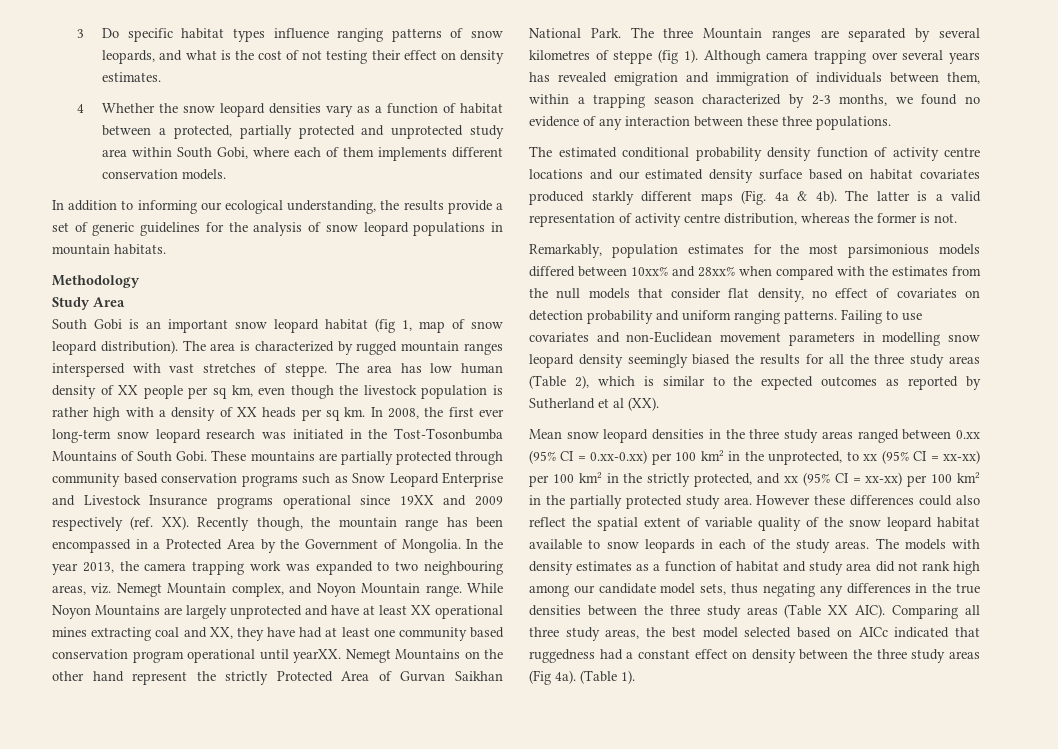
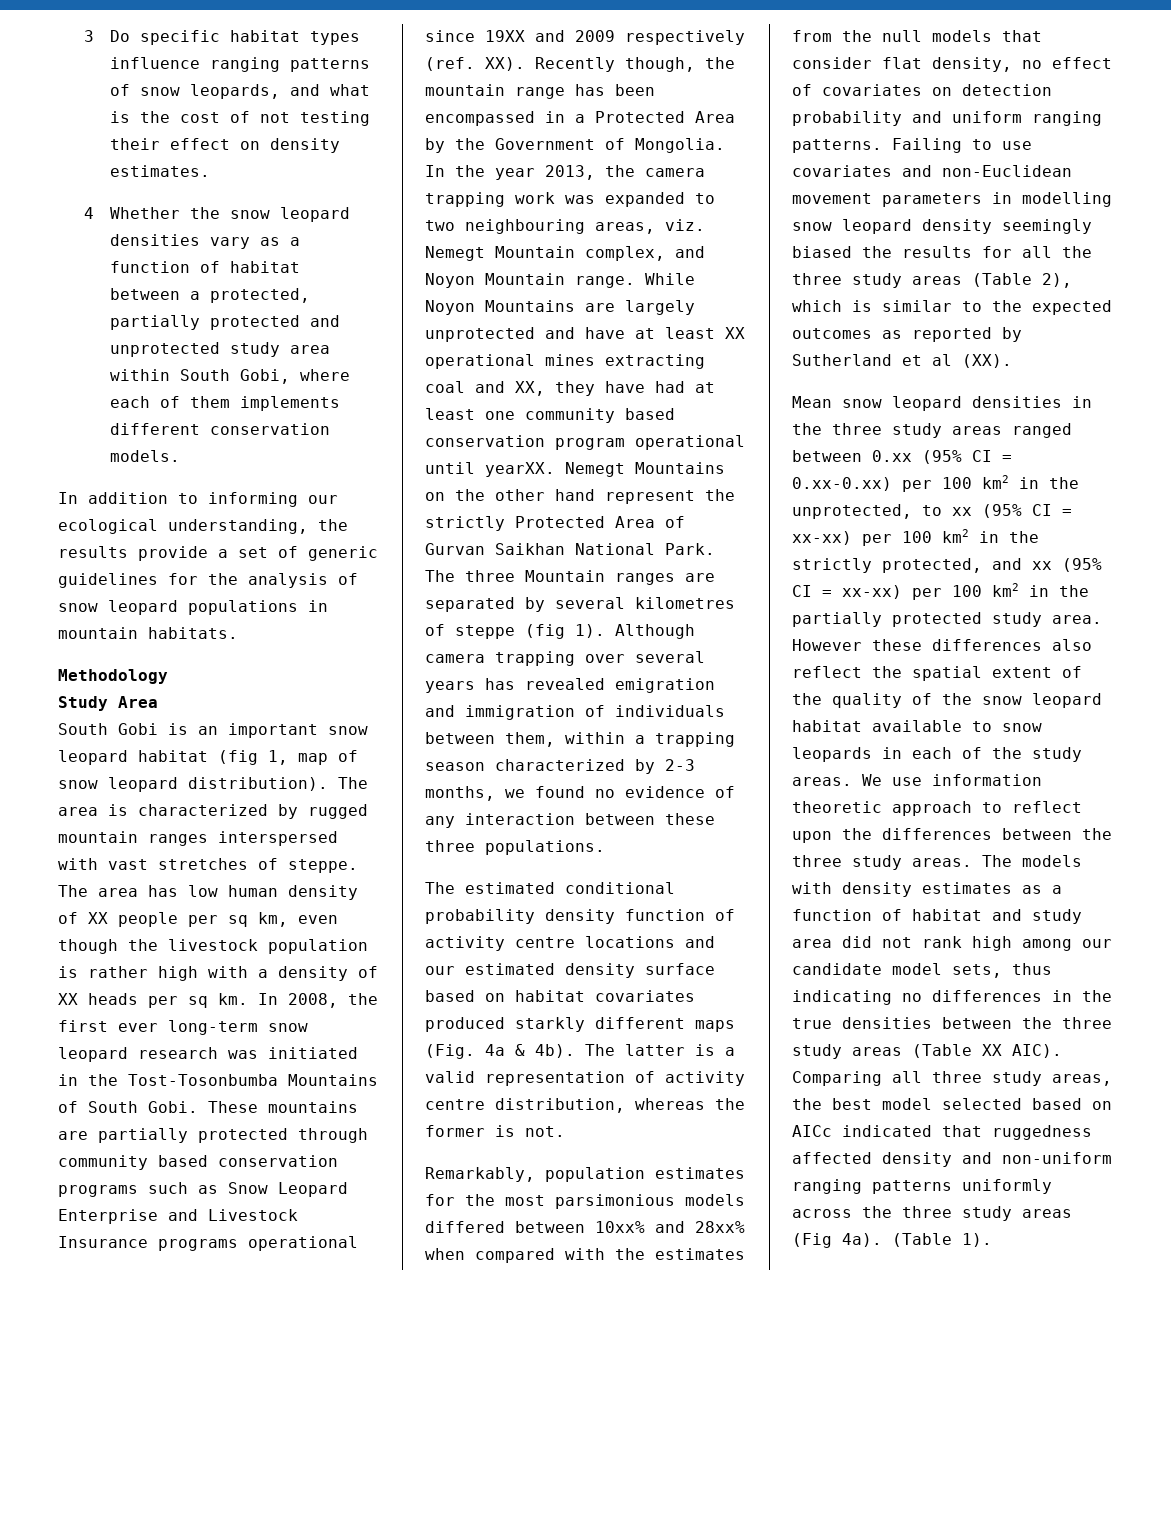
[919,495,953,506] could -> (1042, 645) none
[705,517,752,528] variable -> [792,693,822,705] the
(870, 545) none -> [862,774,1042,786] [792,801,1082,816] [792,828,1112,843] [792,855,972,870] We use information theoretic approach to reflect upon the differences between the three study areas.
[762,583,843,597] negating any -> [792,990,922,1005] indicating no
[599,649,849,663] had a constant effect on density between -> [792,1152,1112,1167] [792,1179,1052,1194] [792,1209,852,1218] affected density and non-uniform ranging patterns uniformly across

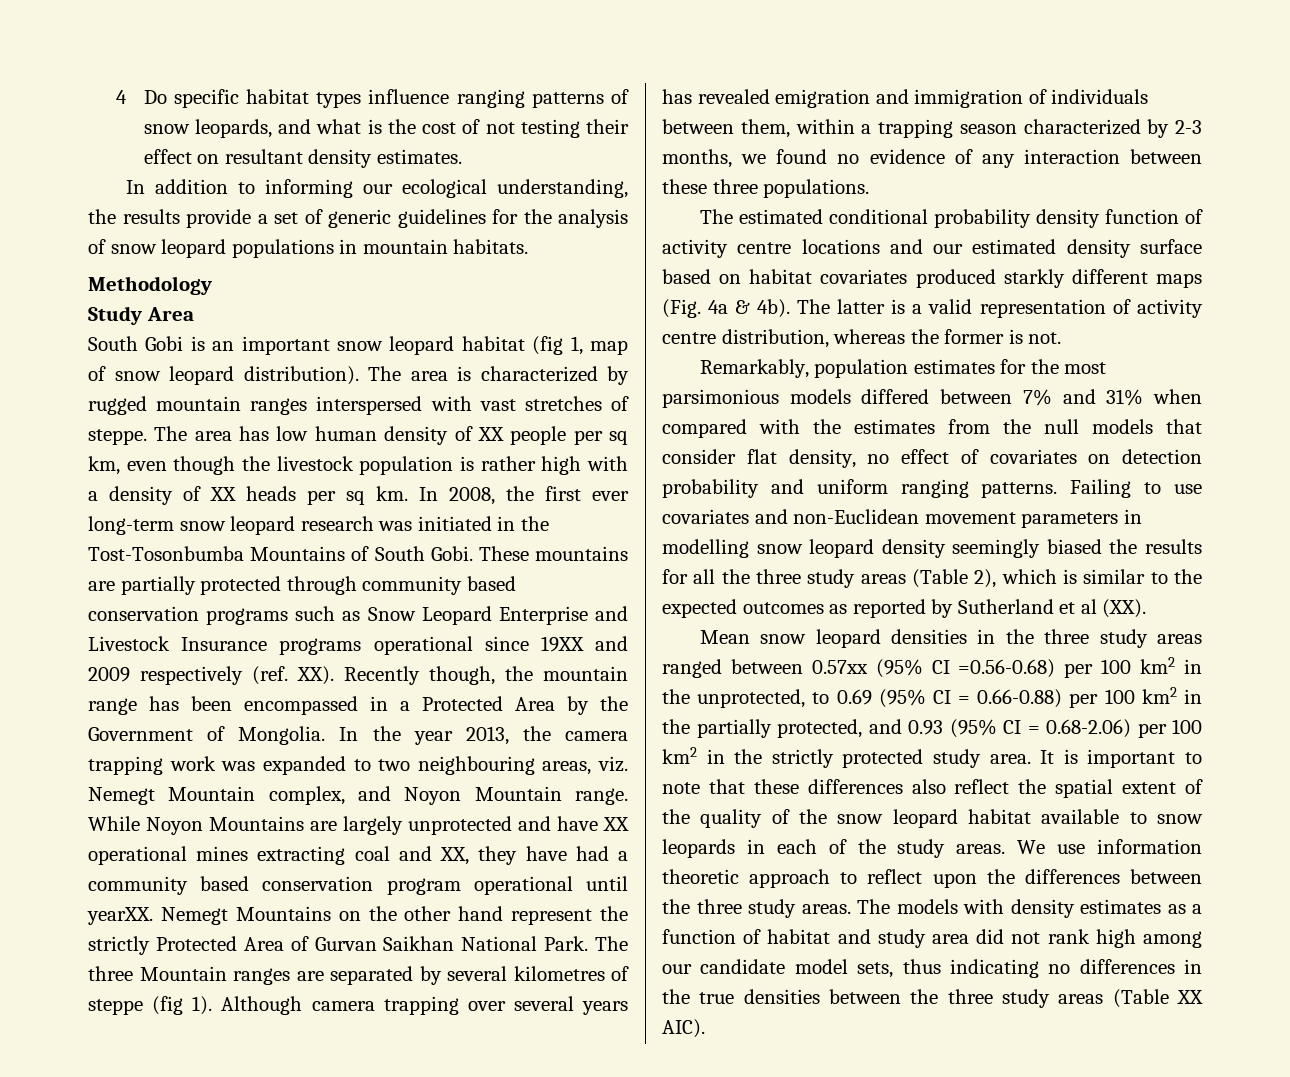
[84,30,95,42] 3 -> [115,90,127,104] 4
(261, 145) none -> [224,149,303,164] resultant
[84,207,351,222] [110,234,301,249] [110,261,301,273] [110,288,311,303] [110,315,341,330] [110,342,331,357] [110,369,351,384] [110,396,341,411] [110,423,331,435] [110,450,181,462] // 4 Whether the snow leopard densities vary as a function of habitat between a protected, partially protected and unprotected study area within South Gobi, where each of them implements different conservation models. -> (462, 156) none
[635,327,715,339] at least -> (598, 823) none
[695,382,715,393] [425,408,515,420] at least one -> [618,851,628,861] a
[595,1221,745,1233] 10xx% and 28xx% -> [1022,389,1144,406] 7% and 31%
[872,450,1012,464] [792,477,892,491] 0.xx (95% CI = 0.xx-0.xx) -> [811,659,1056,678] 0.57xx (95% CI =0.56-0.68)
[952,504,1072,518] [792,531,852,545] xx (95% CI = xx-xx) -> [836,687,1202,708] [662,719,1131,738] 0.69 (95% CI = 0.66-0.88) per 100 km2 in the partially protected, and 0.93 (95% CI = 0.68-2.06)
[882,558,1102,573] [792,583,1089,600] [792,612,1102,627] [792,639,862,651] protected, and xx (95% CI = xx-xx) per 100 km2 in the partially protected study area. However -> [842,749,1202,768] [662,779,745,794] protected study area. It is important to note that
[792,1071,1112,1086] [792,1098,1112,1110] [792,1125,1092,1140] [792,1152,1112,1167] [792,1179,1052,1194] [792,1206,1072,1221] [792,1233,992,1248] Comparing all three study areas, the best model selected based on AICc indicated that ruggedness affected density and non-uniform ranging patterns uniformly across the three study areas (Fig 4a). (Table 1). -> (705, 1028) none

